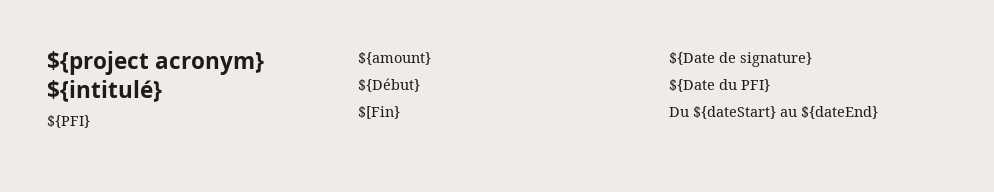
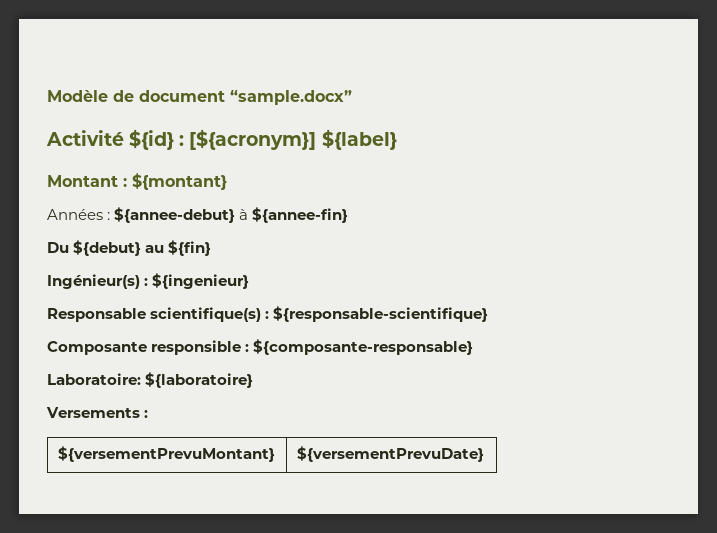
[47,51,265,75] [47,80,162,102] [47,115,90,128] [358,52,431,65] [358,78,420,92] [358,106,400,119] [669,52,812,67] [669,79,770,92] [669,106,878,119] ${project acronym} ${intitulé} // ${PFI} // ${amount} // ${Début} // $[Fin} // ${Date de signature} // ${Date du PFI} // Du ${dateStart} au ${dateEnd} -> [47,90,352,105] [46,129,397,150] [47,173,227,190] [47,207,349,223] [47,240,212,256] [47,273,250,289] [47,306,489,322] [47,339,474,355] [47,372,254,388] [46,407,149,418] [57,446,275,462] [296,446,484,462] Modèle de document “sample.docx” // Activité ${id} : [${acronym}] ${label} // Montant : ${montant} // Années : ${annee-debut} à ${annee-fin} // Du ${debut} au ${fin} // Ingénieur(s) : ${ingenieur} // Responsable scientifique(s) : ${responsable-scientifique} // Composante responsible : ${composante-responsable} // Laboratoire: ${laboratoire} // Versements : // ${versementPrevuMontant} | ${versementPrevuDate}

